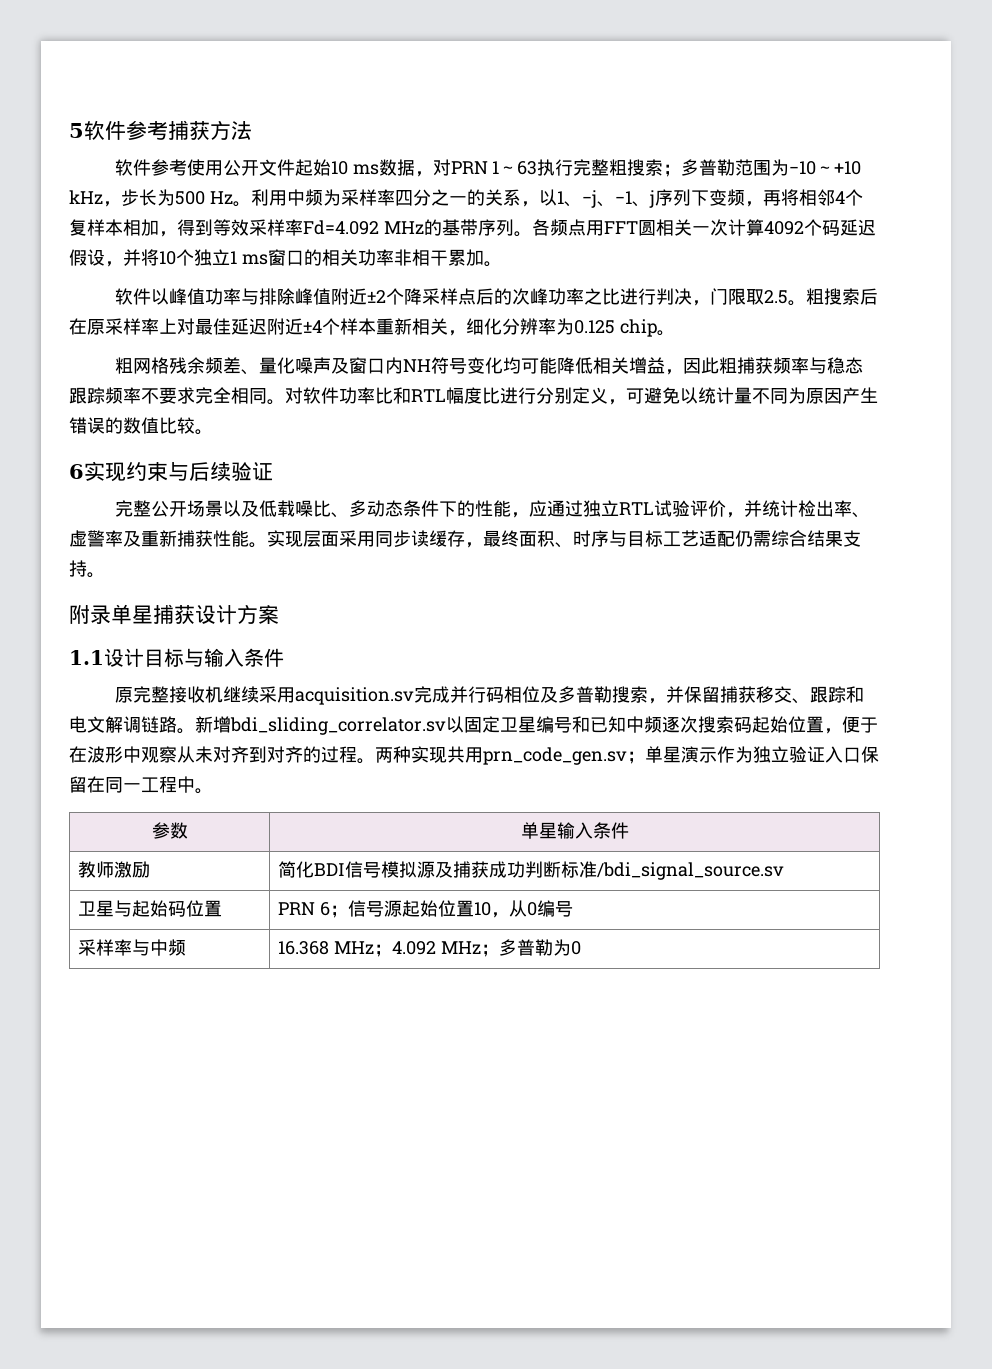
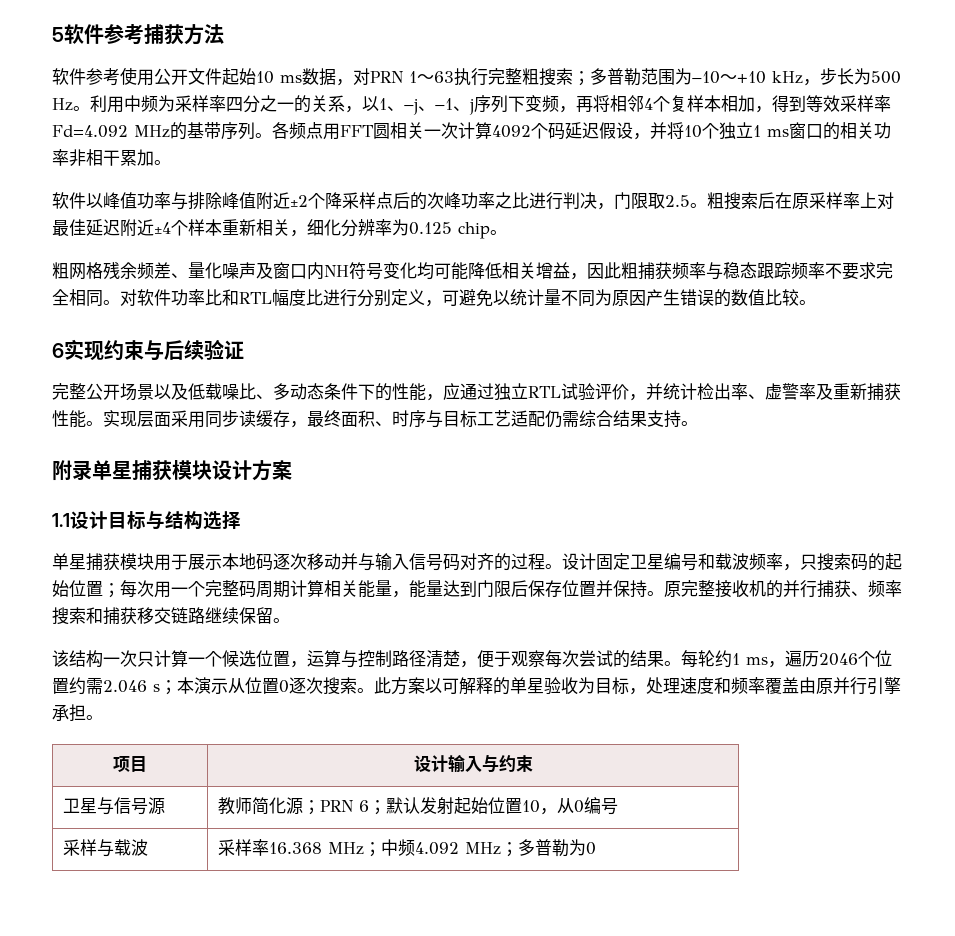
(195, 615) none -> [172,460,212,480] 模块
[204,648,284,667] [114,686,864,705] [69,716,878,735] [69,746,879,765] [69,776,213,794] [151,822,188,839] [520,822,629,839] [78,861,151,878] [278,861,785,880] [78,900,223,917] 输入条件 // 原完整接收机继续采用acquisition.sv完成并行码相位及多普勒搜索，并保留捕获移交、跟踪和电文解调链路。新增bdi_sliding_correlator.sv以固定卫星编号和已知中频逐次搜索码起始位置，便于在波形中观察从未对齐到对齐的过程。两种实现共用prn_code_gen.sv；单星演示作为独立验证入口保留在同一工程中。 // 参数 | 单星输入条件 // 教师激励 | 简化BDI信号模拟源及捕获成功判断标准/bdi_signal_source.sv // 卫星与起始码位置 | -> [165,511,241,530] [52,553,902,571] [52,580,902,598] [52,607,290,625] [52,650,892,668] [52,677,901,695] [52,704,103,721] [113,756,147,772] [413,754,533,772] [63,797,166,815] [218,797,321,815] 结构选择 // 单星捕获模块用于展示本地码逐次移动并与输入信号码对齐的过程。设计固定卫星编号和载波频率，只搜索码的起始位置；每次用一个完整码周期计算相关能量，能量达到门限后保存位置并保持。原完整接收机的并行捕获、频率搜索和捕获移交链路继续保留。 // 该结构一次只计算一个候选位置，运算与控制路径清楚，便于观察每次尝试的结果。每轮约1 ms，遍历2046个位置约需2.046 s；本演示从位置0逐次搜索。此方案以可解释的单星验收为目标，处理速度和频率覆盖由原并行引擎承担。 // 项目 | 设计输入与约束 // 卫星与信号源 | 教师简化源；
[347,900,402,917] 信号源 -> [386,797,455,815] 默认发射
[114,939,187,956] 率与中频 | -> [97,839,149,857] [218,839,270,856] 与载波 | 采样率
(392, 950) none -> [381,839,416,856] 中频

